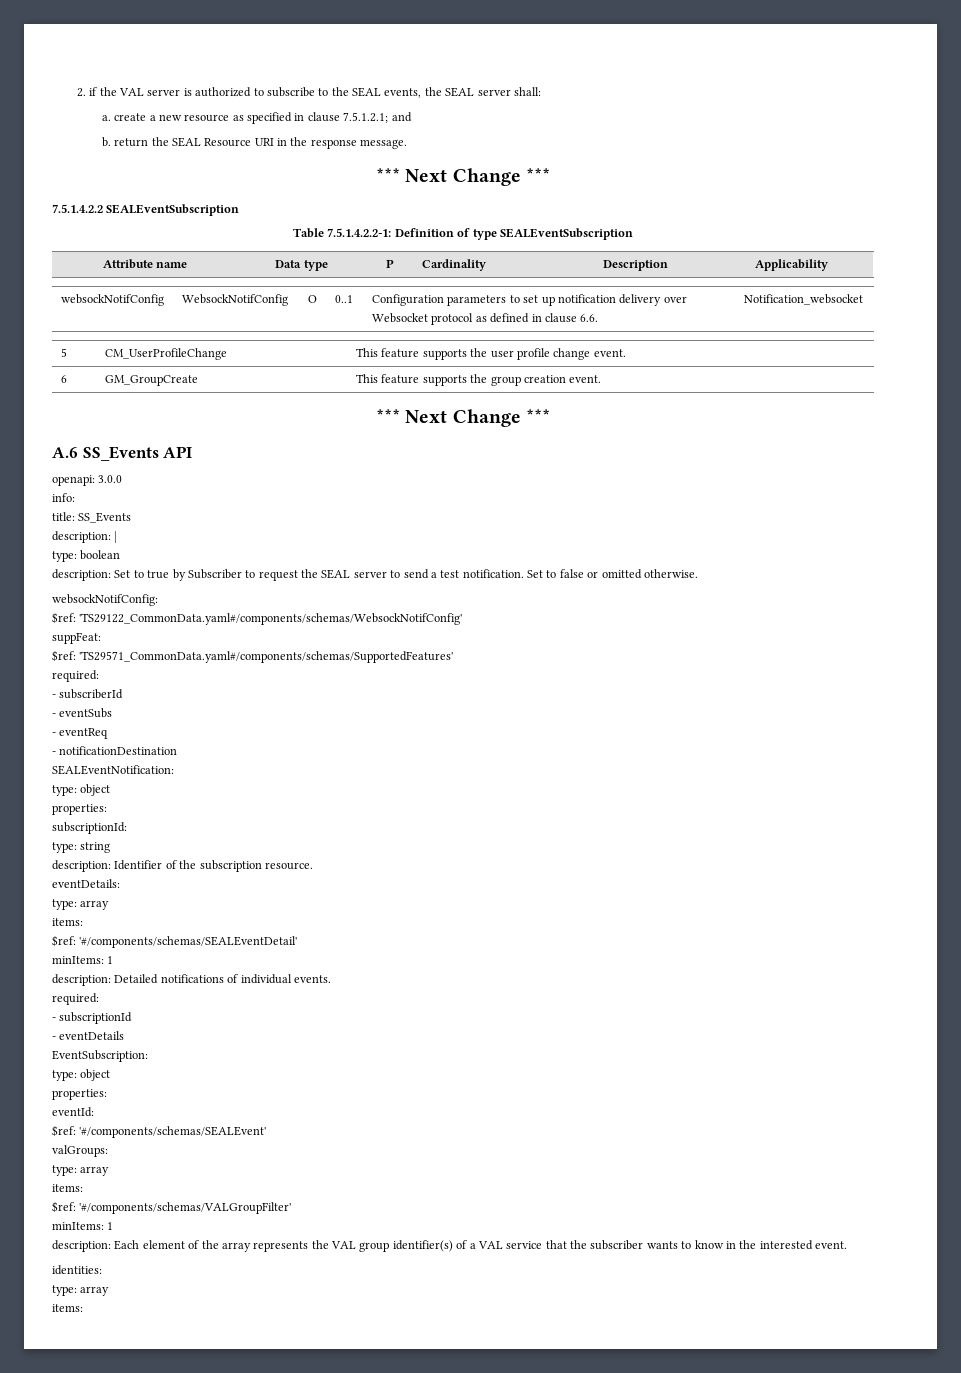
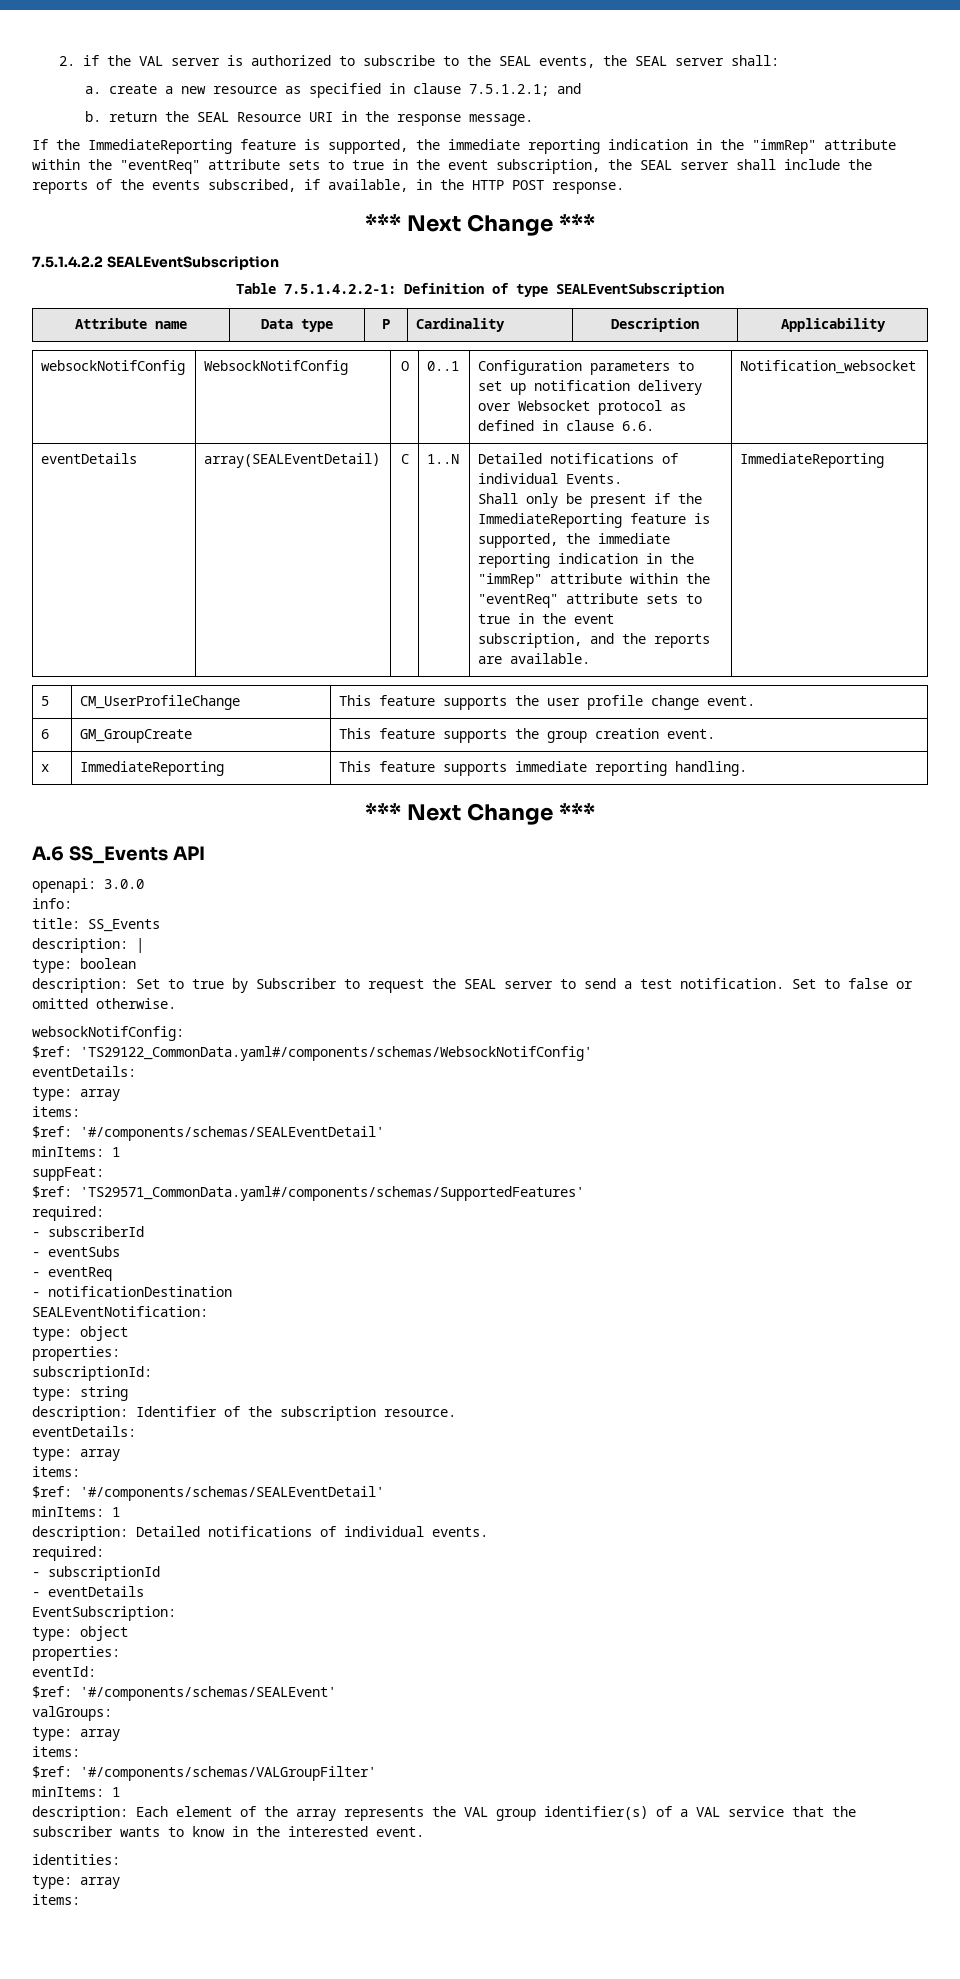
(408, 144) none -> [32,139,896,154] [32,159,872,174] [32,179,624,194] // If the ImmediateReporting feature is supported, the immediate reporting indication in the "immRep" attribute within the "eventReq" attribute sets to true in the event subscription, the SEAL server shall include the reports of the events subscribed, if available, in the HTTP POST response.
(863, 299) none -> [41,453,138,464] [204,453,381,468] [400,454,409,464] [427,454,460,464] [478,453,679,464] [478,473,623,484] [478,493,703,508] [478,513,711,528] [478,533,671,548] [478,553,695,568] [478,573,711,588] [478,593,703,608] [478,613,615,624] [478,633,711,648] [478,653,591,664] [740,453,885,468] // eventDetails | array(SEALEventDetail) | C | 1..N | Detailed notifications of individual Events. // Shall only be present if the ImmediateReporting feature is supported, the immediate reporting indication in the "immRep" attribute within the "eventReq" attribute sets to true in the event subscription, and the reports are available. | ImmediateReporting
(602, 379) none -> [41,764,50,772] [80,761,225,776] [339,761,748,776] // x | ImmediateReporting | This feature supports immediate reporting handling.
(463, 619) none -> [32,1066,136,1077] [32,1087,120,1101] [32,1106,80,1117] [32,1126,384,1141] [32,1146,120,1157] // eventDetails: // type: array // items: // $ref: '#/components/schemas/SEALEventDetail' // minItems: 1

